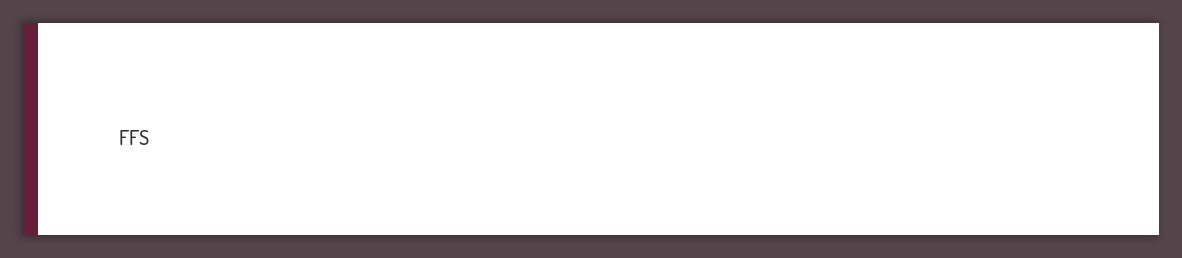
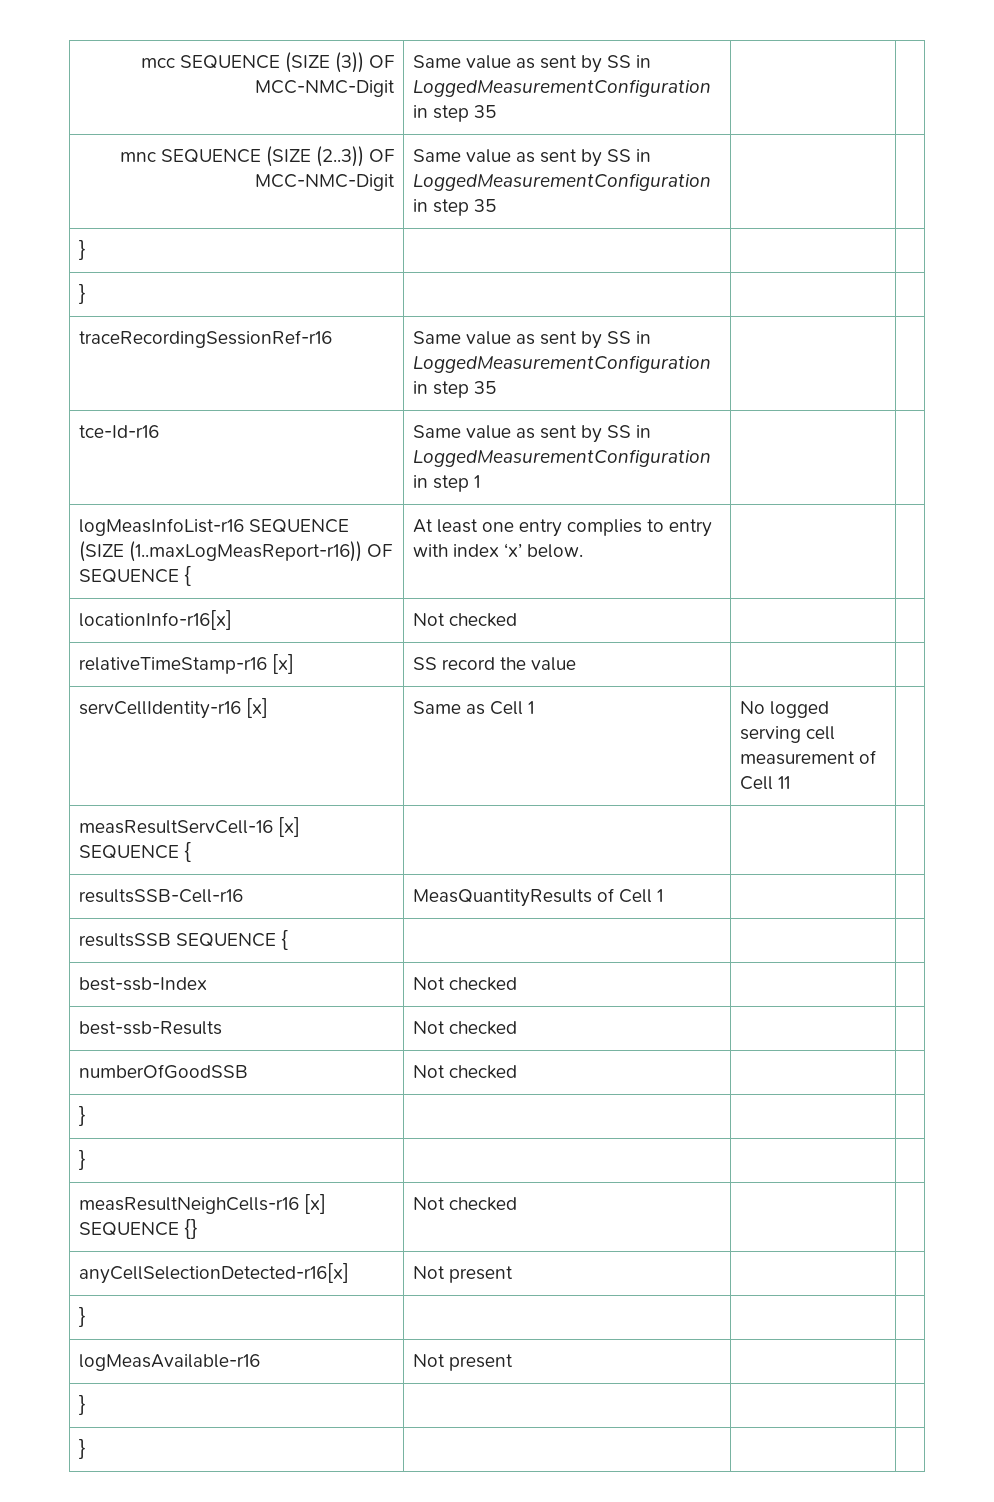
[119,130,149,145] FFS -> [140,52,396,73] [255,80,396,97] [412,55,652,73] [412,79,711,97] [412,105,496,122] [119,146,396,167] [255,174,396,191] [412,149,652,167] [412,173,711,191] [412,199,496,216] [78,240,86,260] [78,284,86,304] [78,330,332,348] [412,331,652,349] [412,355,711,373] [412,381,496,398] [78,425,159,438] [412,425,652,443] [412,449,711,467] [412,475,480,492] [78,518,349,536] [78,541,393,562] [78,566,191,586] [412,519,713,537] [412,543,584,558] [78,610,232,630] [412,613,517,627] [78,654,294,674] [412,657,577,671] [78,698,268,719] [412,701,535,715] [739,701,829,718] [739,726,835,743] [739,750,876,765] [739,776,790,790] [78,817,300,837] [78,842,191,862] [78,889,243,903] [412,888,664,907] [78,930,288,950] [78,977,207,991] [412,977,517,991] [78,1021,222,1035] [412,1021,517,1035] [78,1064,248,1079] [412,1065,517,1079] [78,1106,86,1126] [78,1150,86,1170] [78,1194,326,1214] [78,1219,198,1239] [412,1197,517,1211] [78,1263,349,1284] [412,1266,513,1283] [78,1307,86,1327] [78,1354,260,1371] [412,1354,513,1371] [78,1395,86,1415] [78,1439,86,1459] mcc SEQUENCE (SIZE (3)) OF MCC-NMC-Digit | Same value as sent by SS in LoggedMeasurementConfiguration in step 35 | | // mnc SEQUENCE (SIZE (2..3)) OF MCC-NMC-Digit | Same value as sent by SS in LoggedMeasurementConfiguration in step 35 | | // } | | | // } | | | // traceRecordingSessionRef-r16 | Same value as sent by SS in LoggedMeasurementConfiguration in step 35 | | // tce-Id-r16 | Same value as sent by SS in LoggedMeasurementConfiguration in step 1 | | // logMeasInfoList-r16 SEQUENCE (SIZE (1..maxLogMeasReport-r16)) OF SEQUENCE { | At least one entry complies to entry with index ‘x’ below. | | // locationInfo-r16[x] | Not checked | | // relativeTimeStamp-r16 [x] | SS record the value | | // servCellIdentity-r16 [x] | Same as Cell 1 | No logged serving cell measurement of Cell 11 | // measResultServCell-16 [x] SEQUENCE { | | | // resultsSSB-Cell-r16 | MeasQuantityResults of Cell 1 | | // resultsSSB SEQUENCE { | | | // best-ssb-Index | Not checked | | // best-ssb-Results | Not checked | | // numberOfGoodSSB | Not checked | | // } | | | // } | | | // measResultNeighCells-r16 [x] SEQUENCE {} | Not checked | | // anyCellSelectionDetected-r16[x] | Not present | | // } | | | // logMeasAvailable-r16 | Not present | | // } | | | // } | | |

